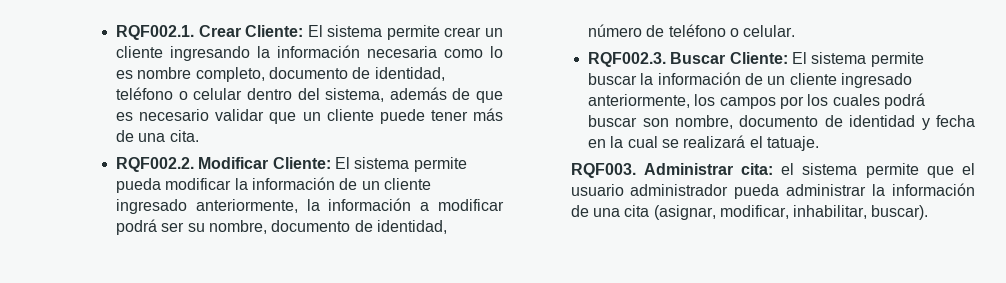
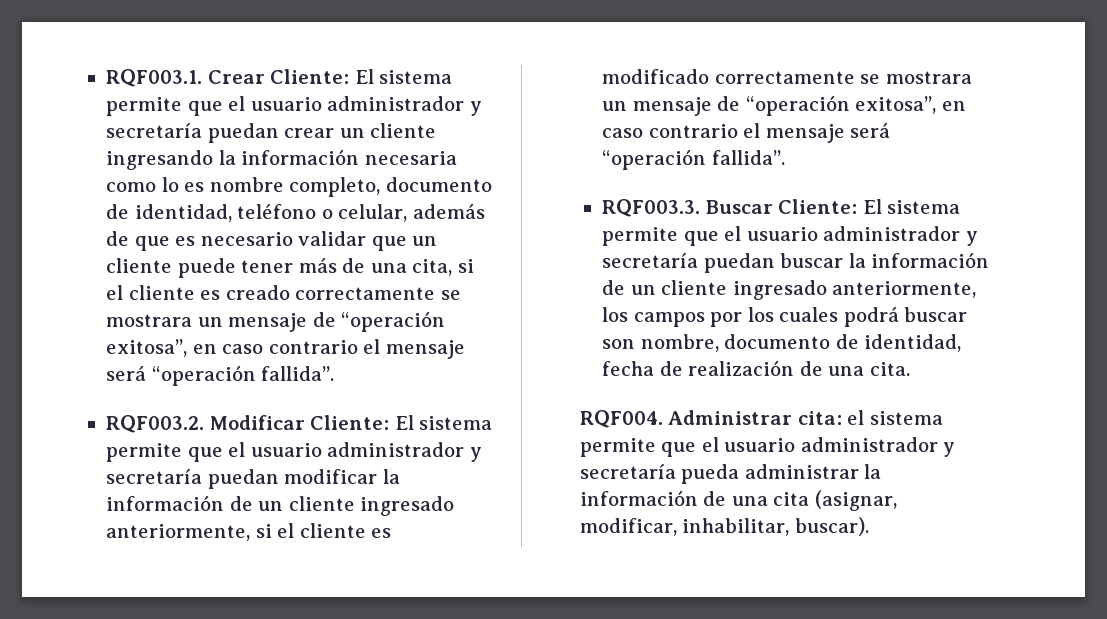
[116,25,195,40] RQF002.1. -> [106,69,203,87] RQF003.1.
(440, 32) none -> [187,96,482,116] [106,123,279,143] que el usuario administrador y secretaría puedan
[193,88,385,102] celular dentro del sistema, -> [338,204,408,222] celular,
[169,130,199,142] [116,157,195,172] cita. // RQF002.2. -> [412,259,474,276] [106,285,461,300] [106,311,446,332] [106,339,465,359] [106,365,335,386] [106,415,205,433] cita, si el cliente es creado correctamente se mostrara un mensaje de “operación exitosa”, en caso contrario el mensaje será “operación fallida”. // RQF003.2.
[116,178,162,193] pueda -> [187,442,482,462] [106,469,279,489] que el usuario administrador y secretaría puedan
[306,198,505,211] [116,219,448,235] [588,24,796,37] [588,52,667,67] la información a modificar podrá ser su nombre, documento de identidad, número de teléfono o celular. // RQF002.3. -> [255,523,392,538] [602,69,972,84] [602,95,966,116] [602,123,891,143] [602,149,785,170] [602,199,701,217] si el cliente es modificado correctamente se mostrara un mensaje de “operación exitosa”, en caso contrario el mensaje será “operación fallida”. // RQF003.3.
(924, 59) none -> [683,226,978,246] [602,253,775,273] que el usuario administrador y secretaría puedan
[849,115,975,130] [588,135,820,151] [570,163,636,178] identidad y fecha en la cual se realizará el tatuaje. // RQF003. -> [864,334,962,352] [602,360,910,376] [579,410,663,428] identidad, fecha de realización de una cita. // RQF004.
(729, 190) none -> [943,442,956,457] [579,464,676,479] y secretaría

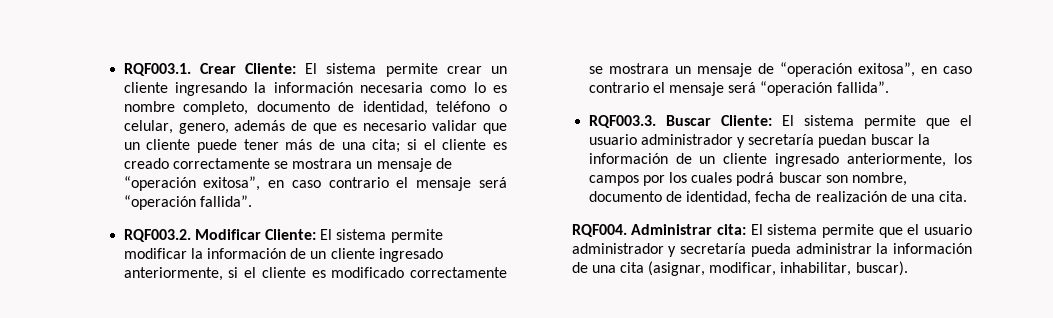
[187,96,482,116] [106,123,279,143] que el usuario administrador y secretaría puedan -> (438, 70) none
(408, 213) none -> [178,123,229,134] genero,
[412,259,453,276] cita, -> [372,139,401,153] cita;
[187,442,482,462] [106,469,279,489] que el usuario administrador y secretaría puedan -> (443, 236) none
[847,410,865,425] el -> [750,224,763,235] El

